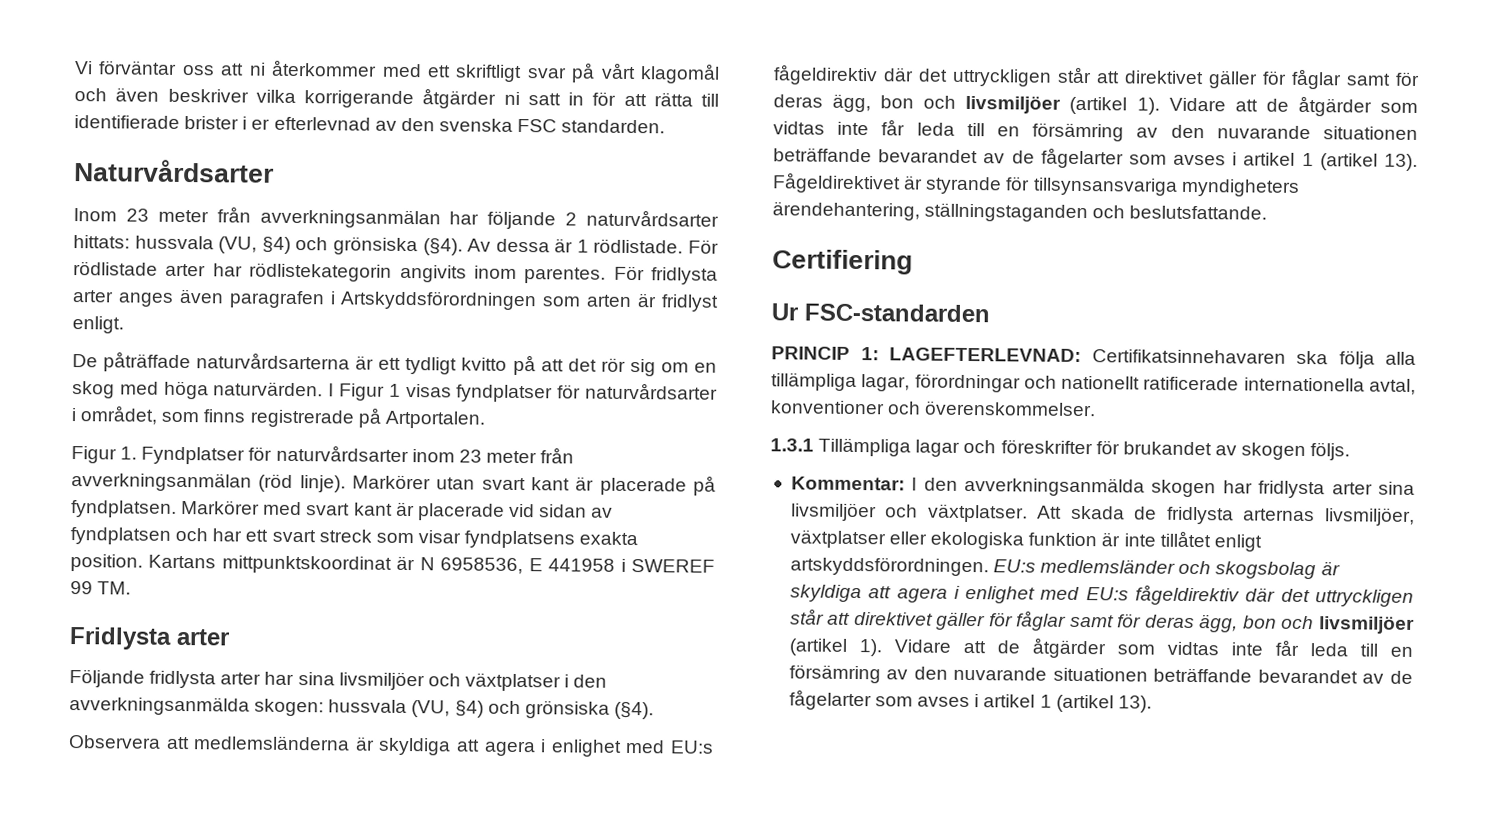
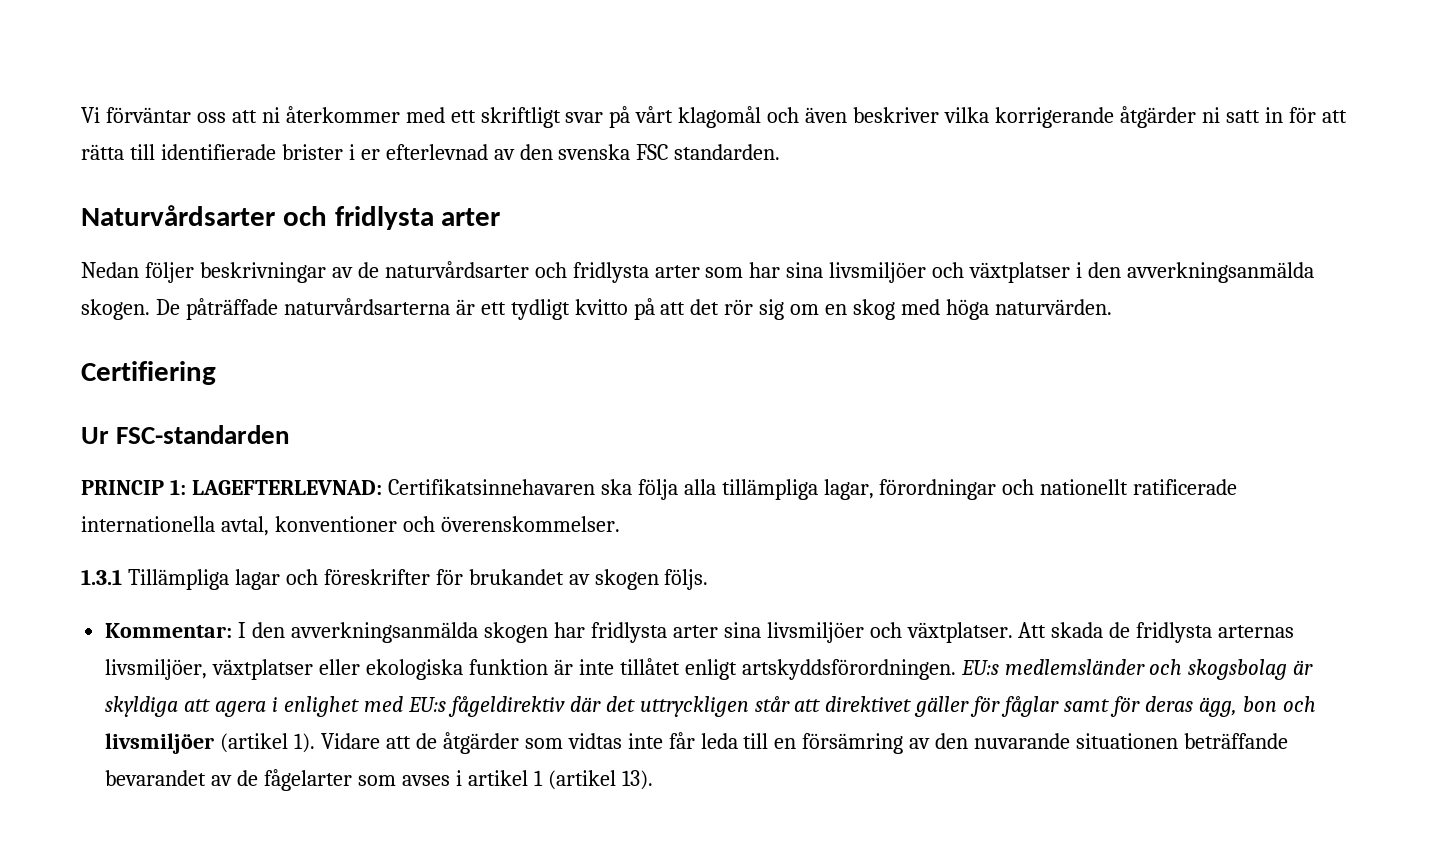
[73,206,719,230] [73,235,719,256] [73,261,718,285] [72,288,720,312] [72,316,124,334] // Inom 23 meter från avverkningsanmälan har följande 2 naturvårdsarter hittats: hussvala (VU, §4) och grönsiska (§4). Av dessa är 1 rödlistade. För rödlistade arter har rödlistekategorin angivits inom parentes. För fridlysta arter anges även paragrafen i Artskyddsförordningen som arten är fridlyst enligt. // -> [282,206,501,230] [81,261,1314,283] [81,299,150,320] och fridlysta arter // Nedan följer beskrivningar av de naturvårdsarter och fridlysta arter som har sina livsmiljöer och växtplatser i den avverkningsanmälda skogen.
[328,382,719,403] [71,405,485,429] [71,444,575,465] [71,472,716,496] [71,499,614,521] [70,527,639,549] [70,554,716,575] [70,581,132,595] [69,627,230,650] [69,669,608,692] [69,696,654,720] [68,735,715,757] [773,64,1420,90] [773,93,1418,117] [773,119,1418,142] [773,147,1418,171] [772,172,1300,197] [772,201,1268,223] I Figur 1 visas fyndplatser för naturvårdsarter i området, som finns registrerade på Artportalen. // Figur 1. Fyndplatser för naturvårdsarter inom 23 meter från avverkningsanmälan (röd linje). Markörer utan svart kant är placerade på fyndplatsen. Markörer med svart kant är placerade vid sidan av fyndplatsen och har ett svart streck som visar fyndplatsens exakta position. Kartans mittpunktskoordinat är N 6958536, E 441958 i SWEREF 99 TM. // Fridlysta arter // Följande fridlysta arter har sina livsmiljöer och växtplatser i den avverkningsanmälda skogen: hussvala (VU, §4) och grönsiska (§4). // Observera att medlemsländerna är skyldiga att agera i enlighet med EU:s fågeldirektiv där det uttryckligen står att direktivet gäller för fåglar samt för deras ägg, bon och livsmiljöer (artikel 1). Vidare att de åtgärder som vidtas inte får leda till en försämring av den nuvarande situationen beträffande bevarandet av de fågelarter som avses i artikel 1 (artikel 13). Fågeldirektivet är styrande för tillsynsansvariga myndigheters ärendehantering, ställningstaganden och beslutsfattande. -> (1112, 307) none

